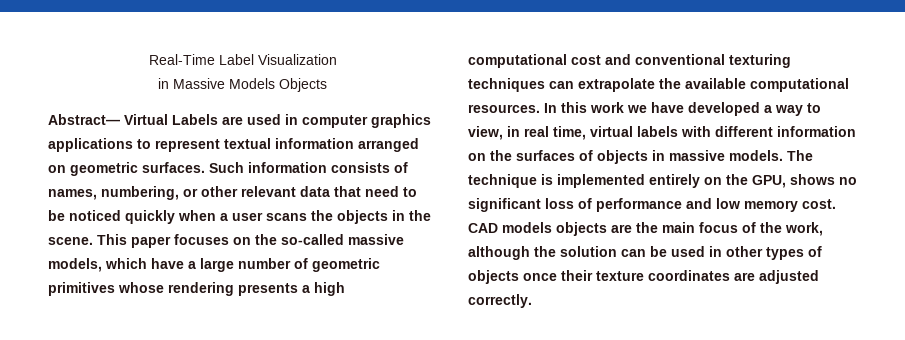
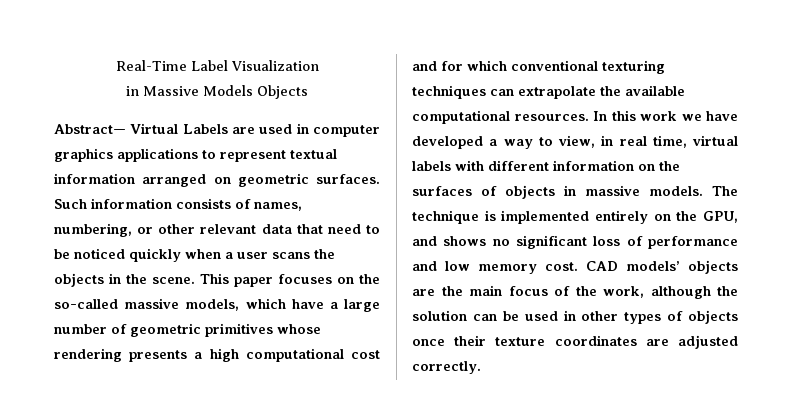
(631, 59) none -> [441,60,507,71] for which
(786, 181) none -> [412,236,437,246] and
[502,222,552,233] models -> [626,261,680,271] models’

